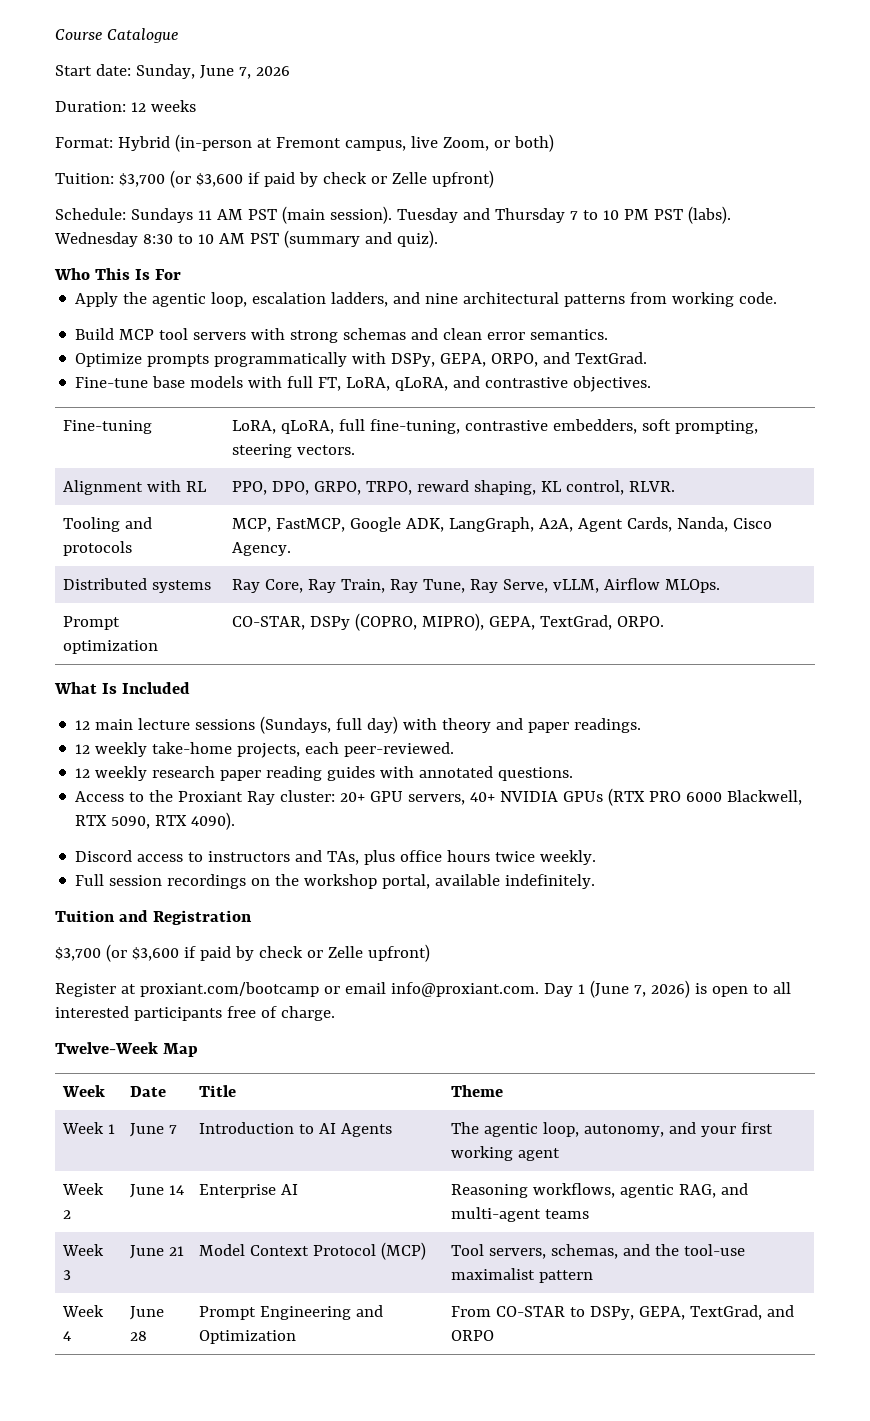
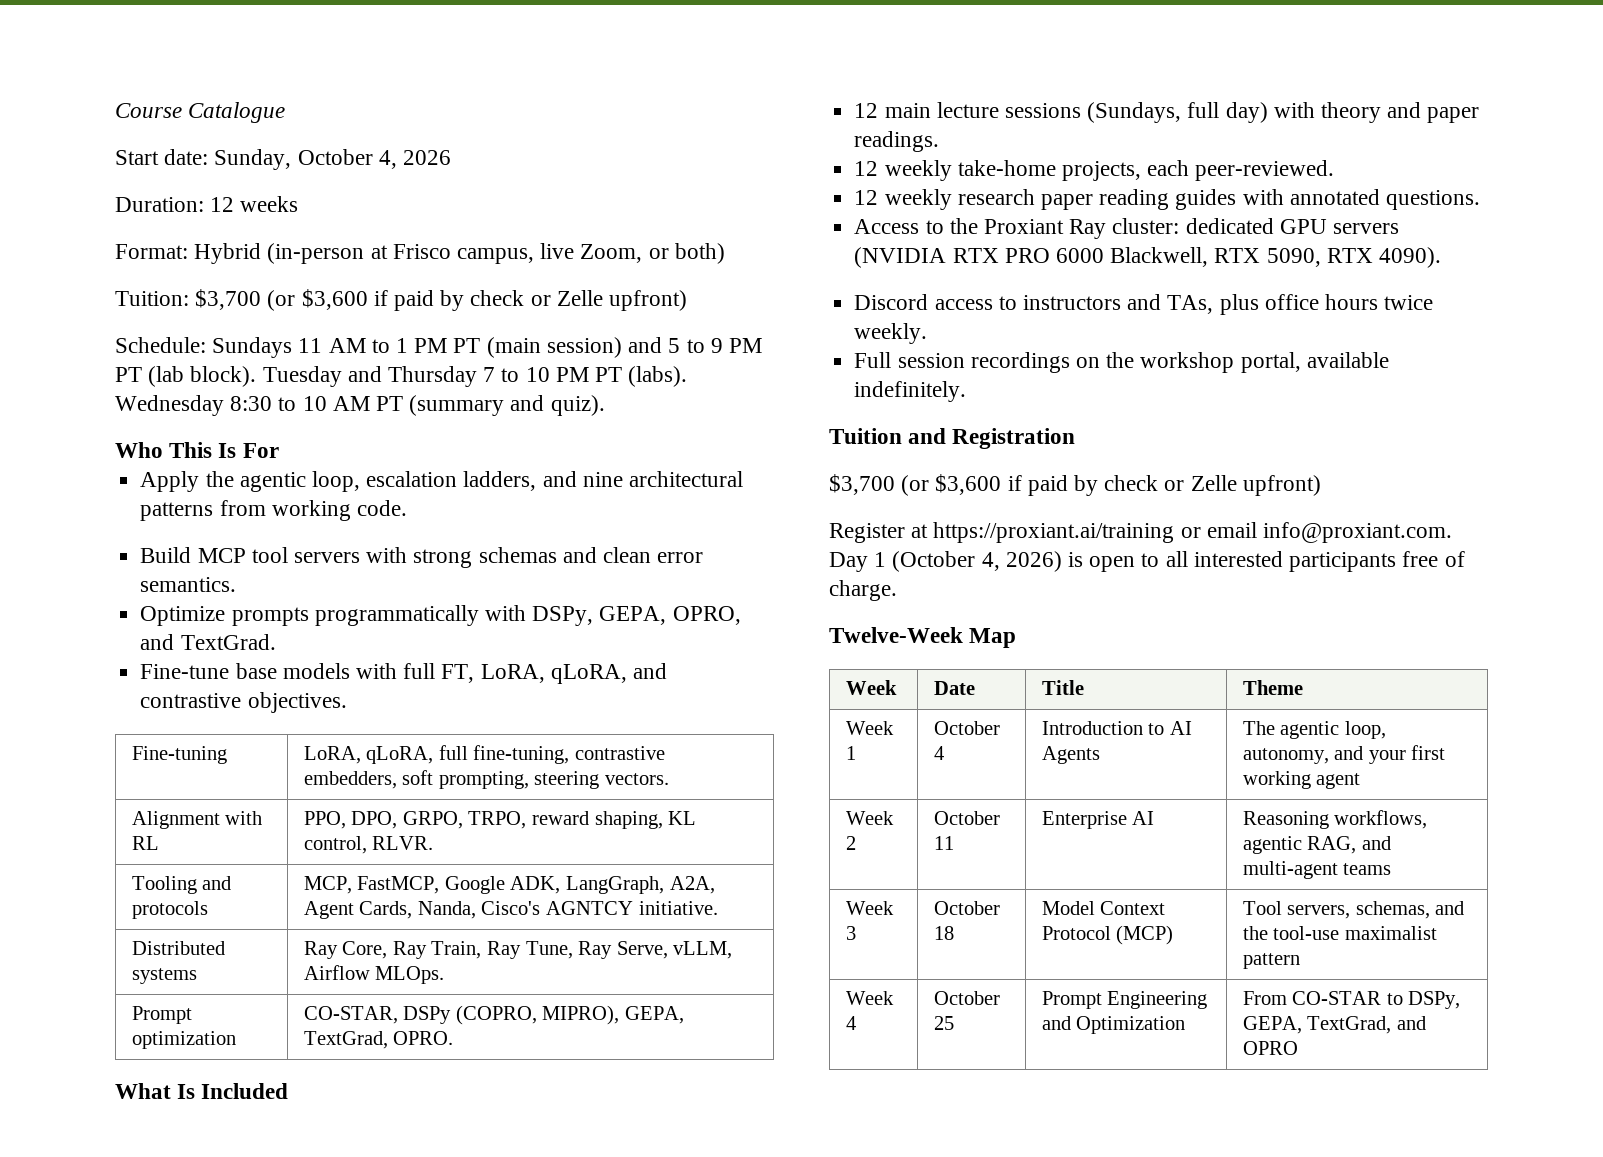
[199,65,251,79] June 7, -> [297,149,397,169] October 4,
[275,137,341,148] Fremont -> [392,244,451,259] Frisco
[247,206,392,224] PST (main session). -> [371,337,762,358] [115,366,257,387] to 1 PM PT (main session) and 5 to 9 PM PT (lab block).
[653,209,683,220] PST -> [595,367,623,382] PT
[249,233,279,244] PST -> [376,396,404,411] PT
[491,353,539,367] ORPO, -> [672,606,741,625] OPRO,
[732,518,772,529] [231,542,291,556] Cisco Agency. -> [481,901,718,915] Cisco's AGNTCY initiative.
[616,616,664,627] ORPO. -> [393,1031,454,1045] OPRO.
[340,788,646,806] 20+ GPU servers, 40+ NVIDIA GPUs (RTX -> [1185,218,1399,234] [854,247,999,268] dedicated GPU servers (NVIDIA RTX
[139,982,319,997] proxiant.com/bootcamp -> [933,522,1175,543] https://proxiant.ai/training
[589,980,646,998] (June 7, -> [892,551,1000,572] (October 4,
[129,1123,177,1137] June 7 -> [933,721,1000,735] [933,746,944,760] October 4
[129,1184,184,1198] June 14 -> [933,811,1000,825] [933,836,954,850] October 11
[129,1245,184,1259] June 21 -> [933,901,1000,915] [933,926,954,940] October 18
[129,1306,164,1320] [129,1331,147,1341] June 28 -> [933,991,1000,1005] [933,1016,954,1030] October 25
[450,1330,494,1341] ORPO -> [1242,1041,1298,1055] OPRO

